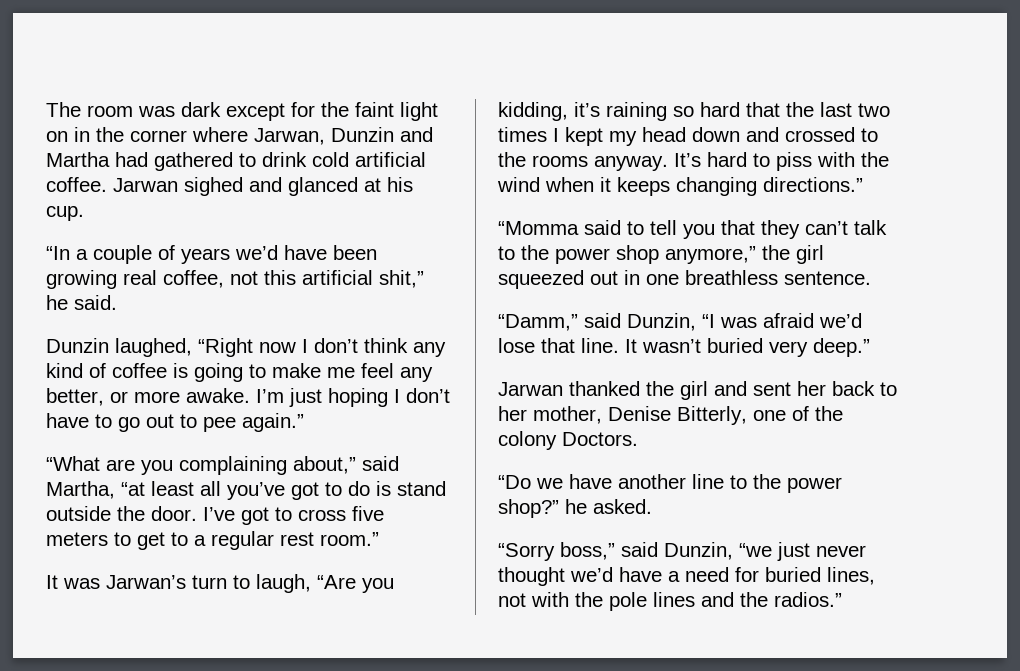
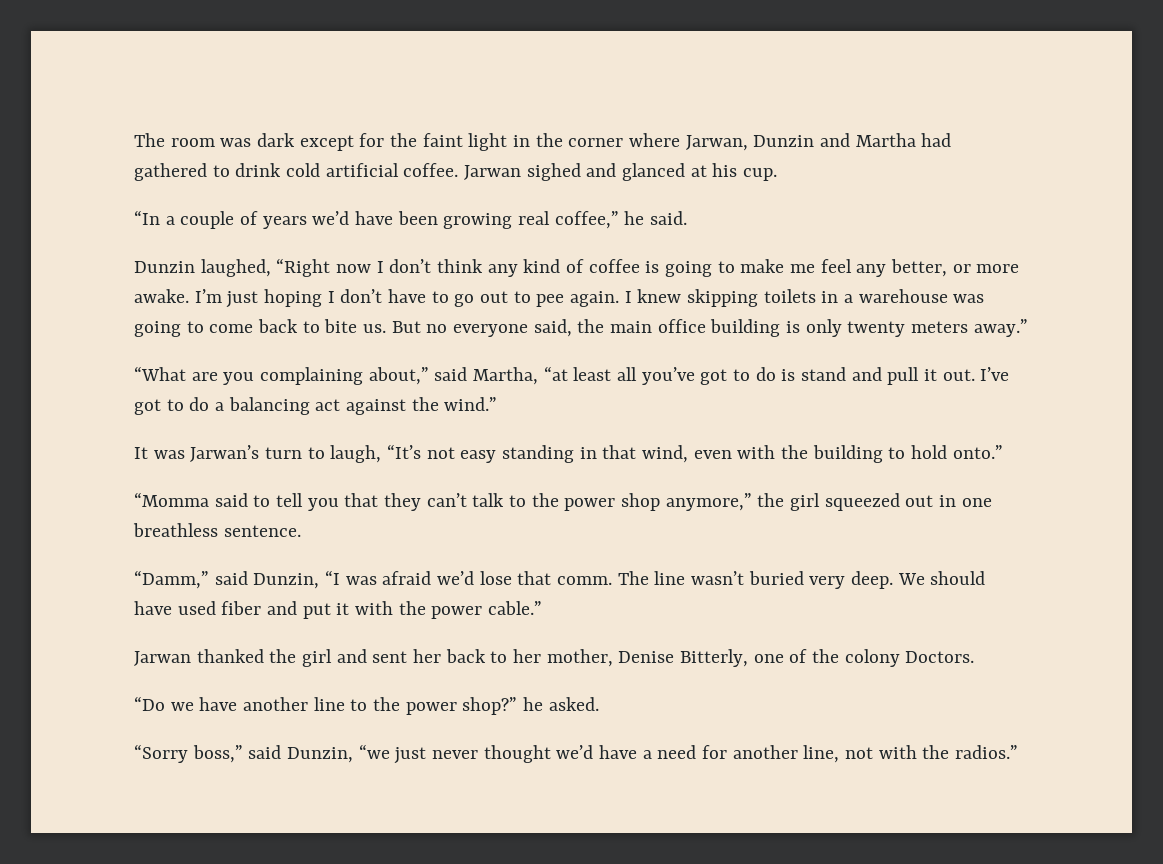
[46,131,68,142] on -> (508, 142) none
[163,270,424,288] coffee, not this artificial shit,” -> [554,211,619,229] coffee,”
[242,413,304,432] again.” -> [570,289,985,307] [134,319,1028,337] again. I knew skipping toilets in a warehouse was going to come back to bite us. But no everyone said, the main office building is only twenty meters away.”
[46,506,384,525] [46,531,379,550] outside the door. I’ve got to cross five meters to get to a regular rest room.” -> [851,367,1010,385] [134,397,498,415] and pull it out. I’ve got to do a balancing act against the wind.”
[317,575,394,593] [498,102,890,121] [498,127,878,146] [498,152,889,171] [497,177,863,196] “Are you kidding, it’s raining so hard that the last two times I kept my head down and crossed to the rooms anyway. It’s hard to piss with the wind when it keeps changing directions.” -> [387,444,1003,463] “It’s not easy standing in that wind, even with the building to hold onto.”
[581,338,870,357] line. It wasn’t buried very deep.” -> [557,571,986,589] [134,601,543,619] comm. The line wasn’t buried very deep. We should have used fiber and put it with the power cable.”
[765,567,875,585] buried lines, -> [732,745,840,763] another line,
[609,592,768,611] pole lines and the -> (950, 752) none

